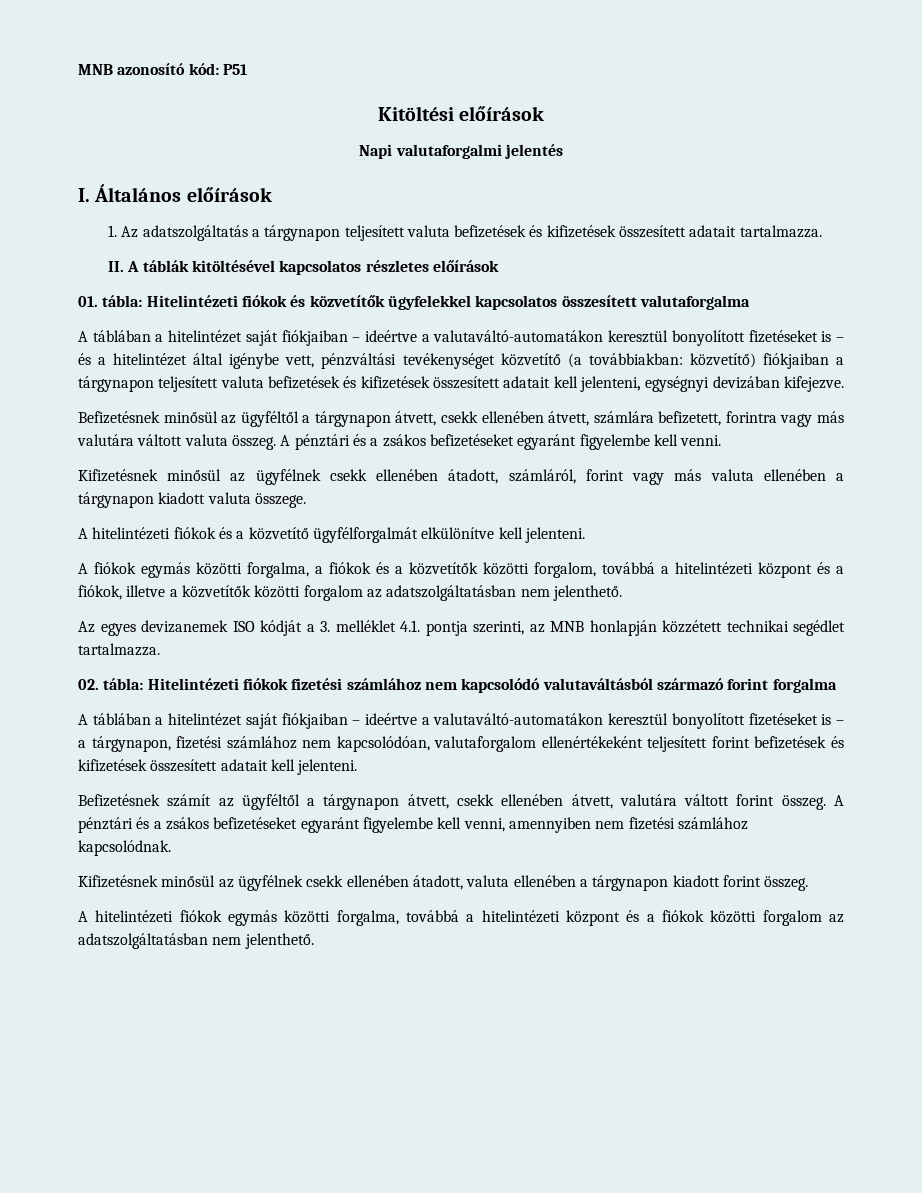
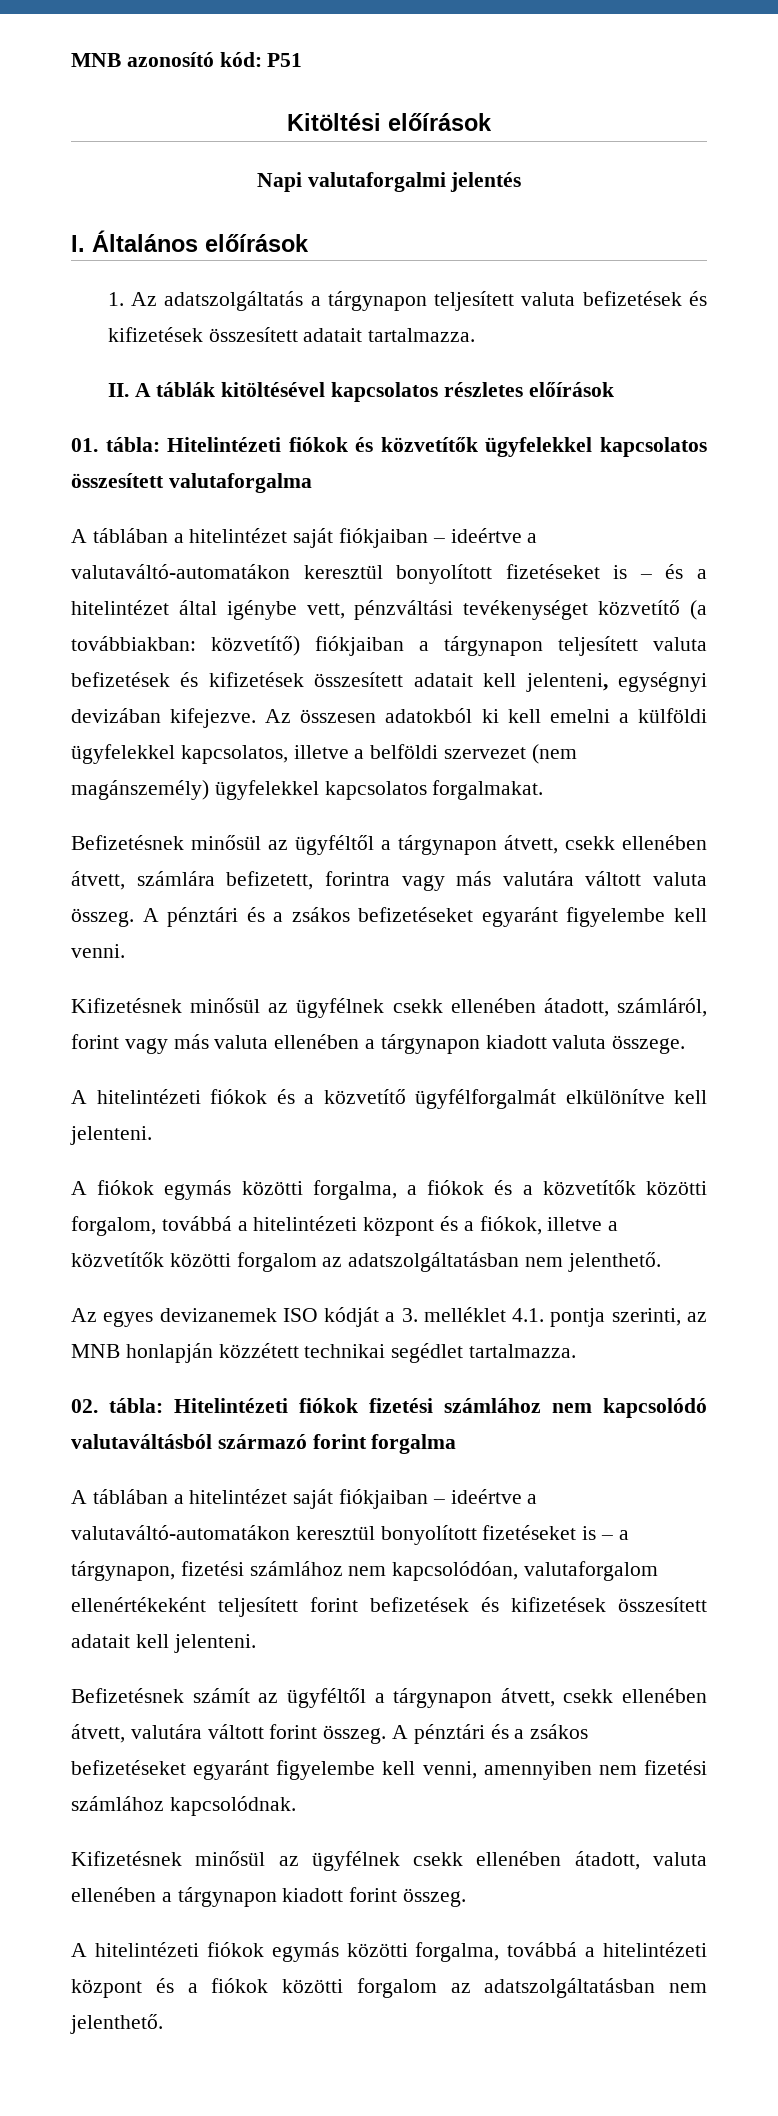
(844, 384) none -> [265,708,707,723] [71,744,577,764] [71,780,544,800] Az összesen adatokból ki kell emelni a külföldi ügyfelekkel kapcsolatos, illetve a belföldi szervezet (nem magánszemély) ügyfelekkel kapcsolatos forgalmakat.

